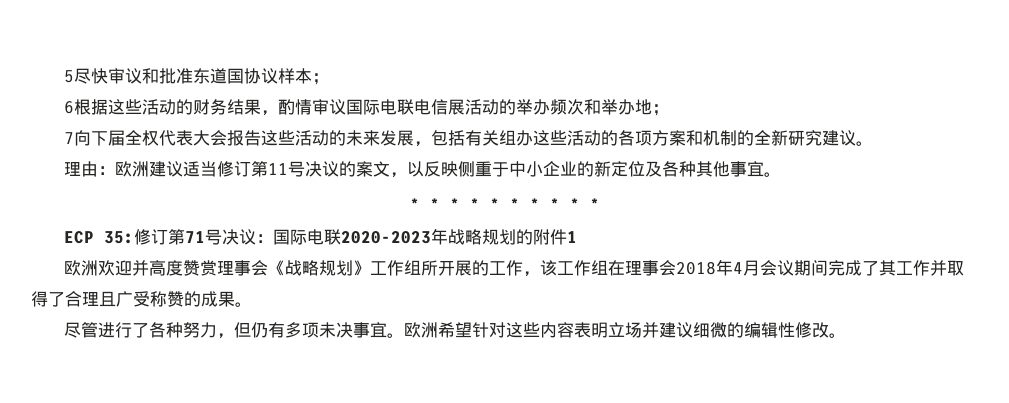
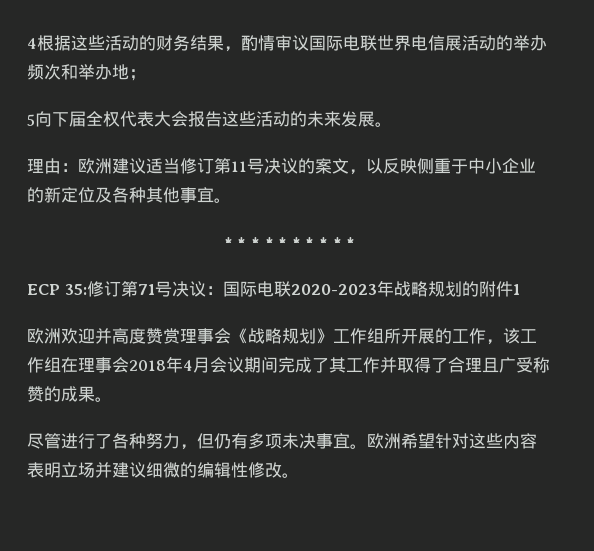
[64,68,330,85] [64,101,75,114] 5尽快审议和批准东道国协议样本； // 6 -> [27,38,37,49] 4
(415, 107) none -> [377,35,411,51] 世界
[64,132,75,144] 7 -> [27,114,35,126] 5
[414,130,857,147] ，包括有关组办这些活动的各项方案和机制的全新研究建议 -> (375, 119) none

